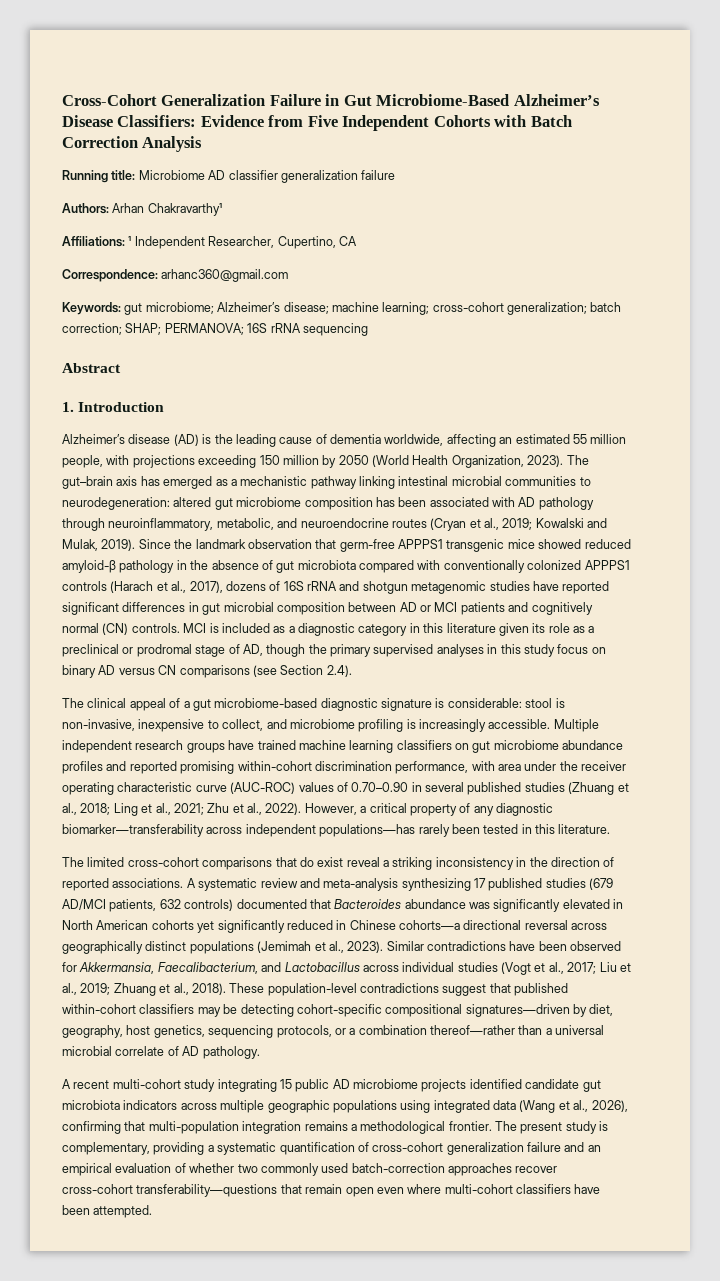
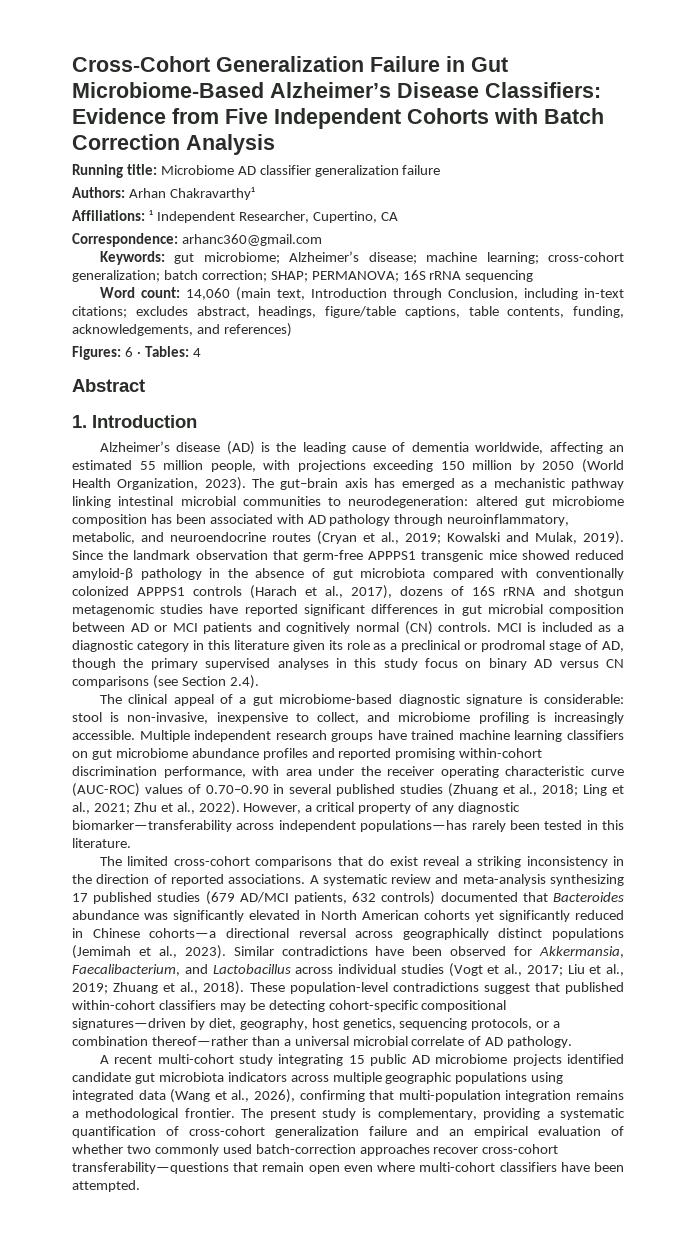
(368, 329) none -> [99,287,624,301] [72,306,624,318] [72,323,292,337] [72,346,201,360] // Word count: 14,060 (main text, Introduction through Conclusion, including in-text citations; excludes abstract, headings, figure/table captions, table contents, funding, acknowledgements, and references) // Figures: 6 · Tables: 4

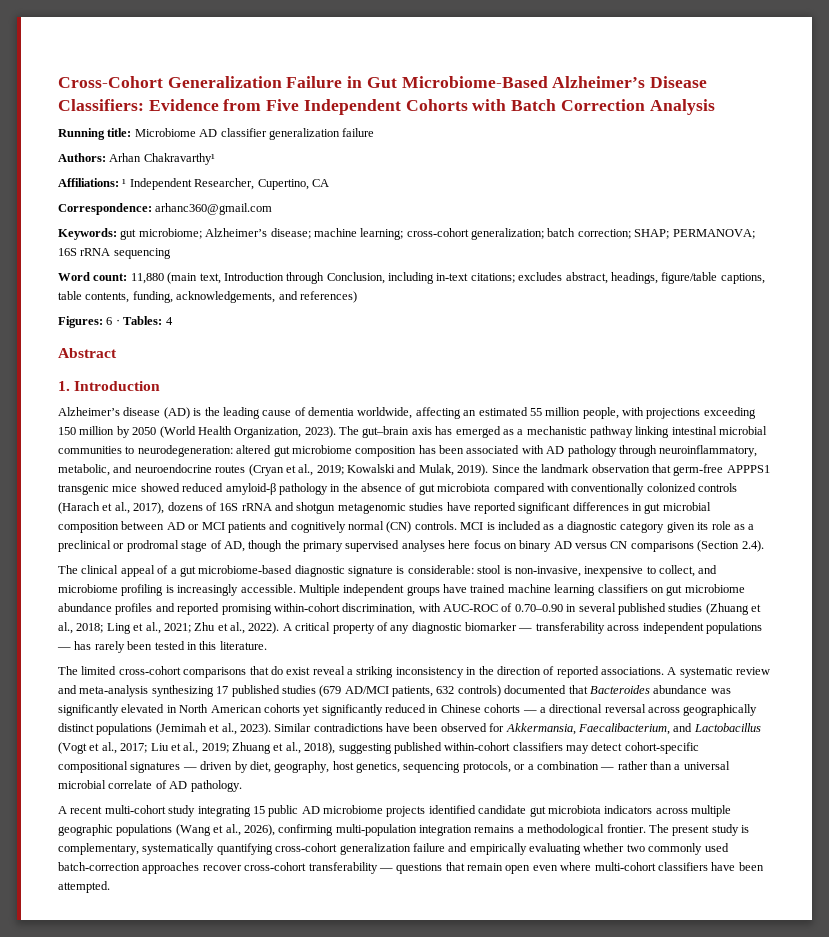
[185,288,230,300] 14,060 -> [130,273,164,284] 11,880
[137,587,185,596] APPPS1 -> (696, 487) none
[192,640,289,650] in this literature -> (665, 527) none
[335,658,418,670] in this study -> [448,540,471,549] here
[152,675,226,689] (see Section -> [697,540,740,552] (Section
[275,730,327,740] research -> (405, 590) none
[72,766,624,778] [72,783,183,797] discrimination performance, with area under the receiver operating characteristic curve (AUC-ROC) values -> [342,603,498,615] discrimination, with AUC-ROC
[243,803,313,814] However, a -> [282,623,292,631] A
[72,820,468,832] biomarker—transferability across independent populations—has -> [465,622,762,634] [57,641,92,650] biomarker — transferability across independent populations — has
[149,928,217,938] cohorts—a -> [484,704,546,713] cohorts — a
[295,964,444,974] across individual studies -> (761, 727) none
[203,981,625,995] [72,1000,507,1012] [72,1018,186,1030] 2018). These population-level contradictions suggest that published within-cohort classifiers may be detecting cohort-specific compositional signatures—driven -> [304,742,699,754] [58,761,233,773] 2018), suggesting published within-cohort classifiers may detect cohort-specific compositional signatures — driven
[151,1036,248,1046] thereof—rather -> [600,761,648,770] — rather
[531,1072,564,1084] [72,1090,166,1102] using integrated data -> (173, 830) none
[369,1090,395,1100] that -> (334, 830) none
[483,1108,625,1120] [72,1126,625,1138] providing a systematic quantification of cross-cohort generalization failure and an empirical evaluation of -> [142,843,581,855] systematically quantifying cross-cohort generalization failure and empirically evaluating
[72,1162,229,1174] transferability—questions -> [308,862,443,874] transferability — questions

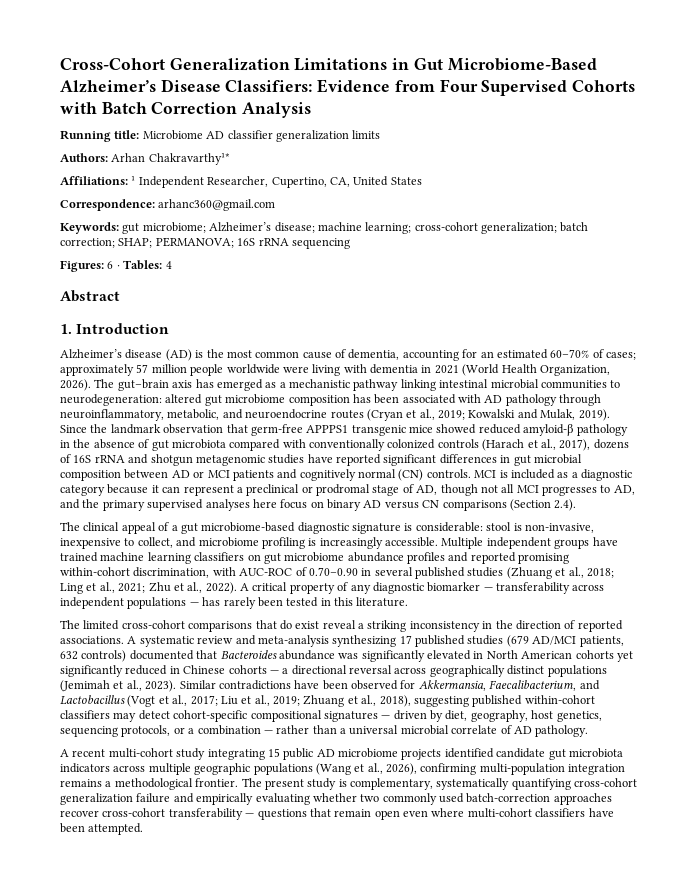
[286,76,343,88] Failure -> [294,58,388,71] Limitations
[266,99,401,115] Five Independent -> [439,79,568,96] Four Supervised
[342,128,375,137] failure -> [352,130,381,139] limits
[143,153,215,165] Chakravarthy¹ -> [148,152,230,165] Chakravarthy¹*
[311,179,329,187] CA -> [329,176,422,187] CA, United States
[58,272,765,284] [58,291,357,303] // Word count: 11,880 (main text, Introduction through Conclusion, including in-text citations; excludes abstract, headings, figure/table captions, table contents, funding, acknowledgements, and references) -> (350, 243) none
[222,407,756,419] [58,426,157,438] leading cause of dementia worldwide, affecting an estimated 55 million people, with projections exceeding 150 million by 2050 -> [226,349,636,361] [60,364,459,376] most common cause of dementia, accounting for an estimated 60–70% of cases; approximately 57 million people worldwide were living with dementia in 2021
[304,426,336,438] 2023). -> [60,379,91,391] 2026).
[666,521,745,533] given its role as -> [107,484,234,496] because it can represent
(283, 546) none -> [480,484,635,496] [60,499,80,509] not all MCI progresses to AD, and

